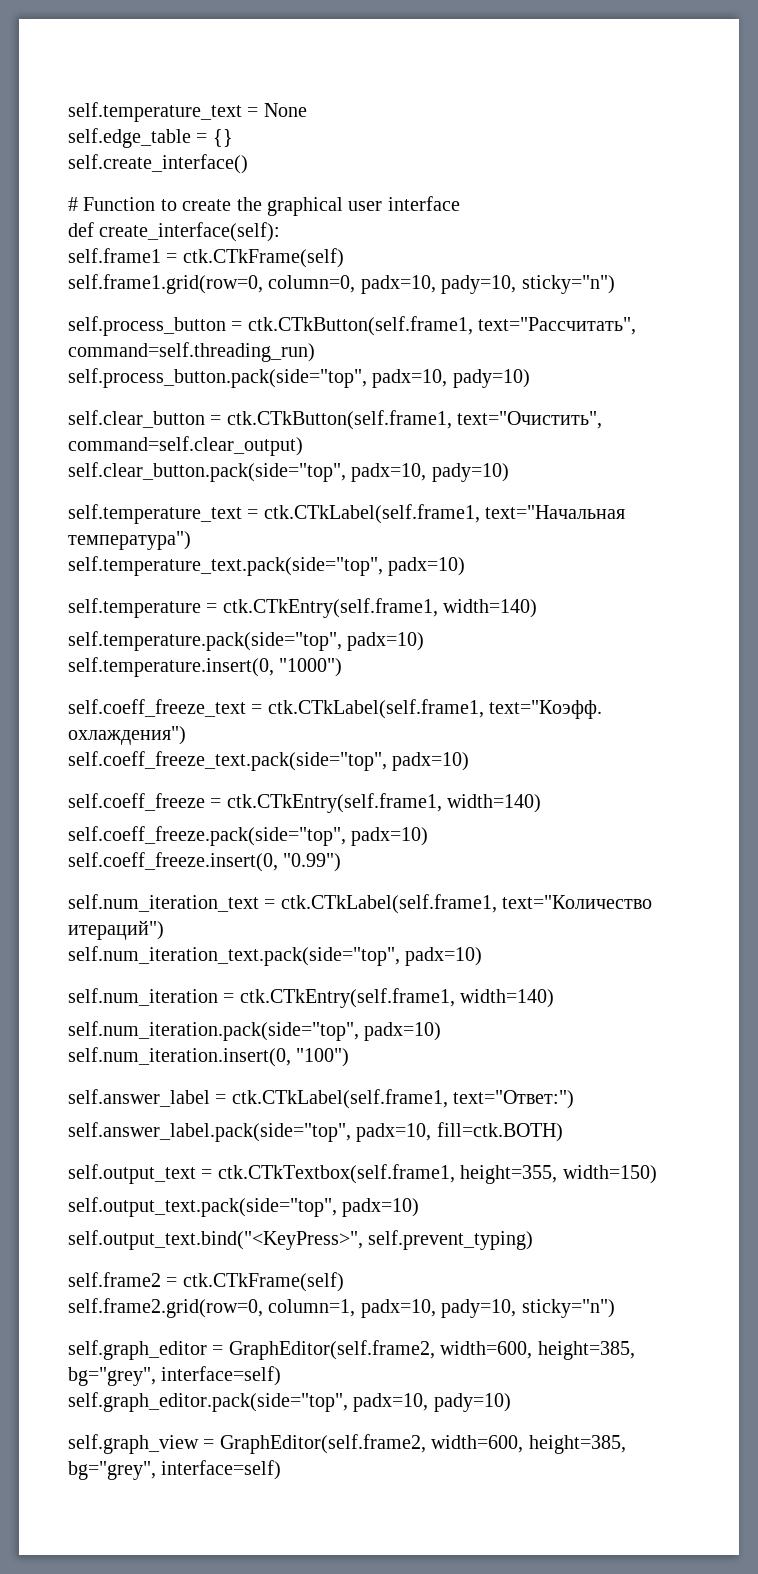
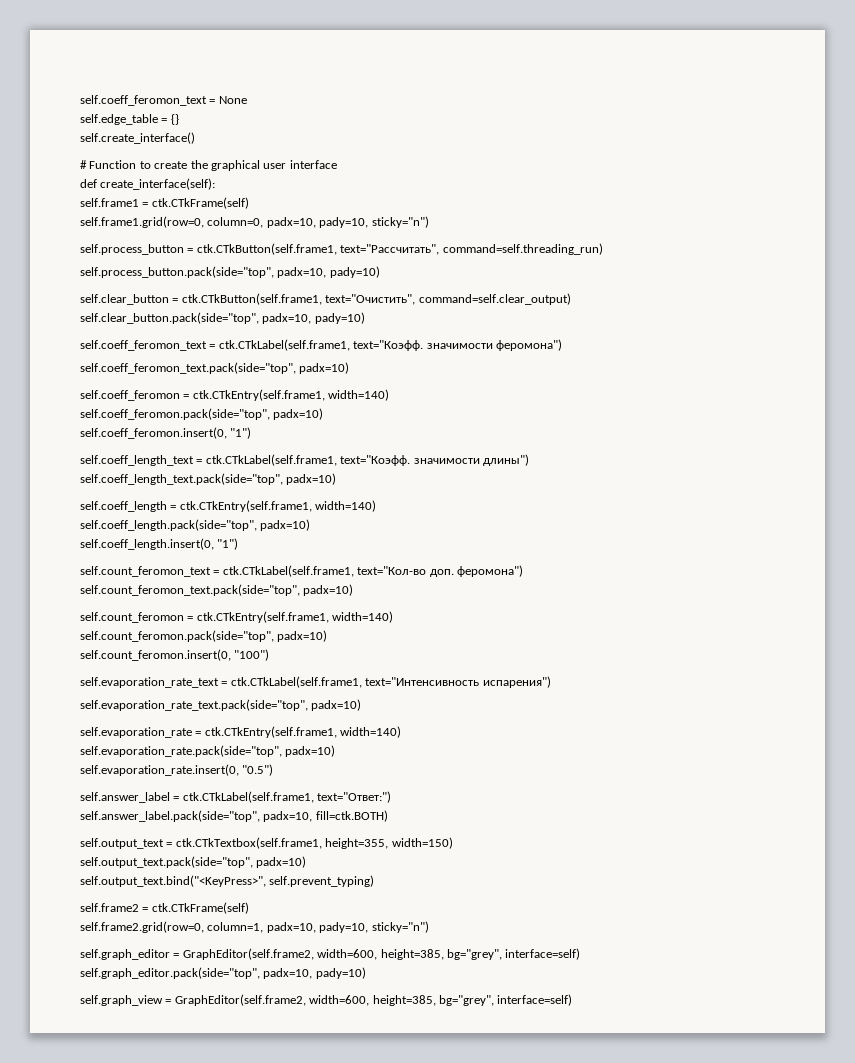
[68,102,242,122] self.temperature_text -> [80,95,207,106] self.coeff_feromon_text
[68,504,626,524] [68,531,191,550] [68,556,466,576] [68,598,538,618] [68,631,425,651] [68,657,343,677] [68,699,603,719] [68,726,186,745] [68,751,470,771] [68,793,542,813] [68,826,429,846] [68,852,342,872] [68,894,653,914] [68,920,164,940] [68,946,483,966] [68,988,555,1008] [68,1021,442,1041] [68,1047,291,1067] self.temperature_text = ctk.CTkLabel(self.frame1, text="Начальная температура") // self.temperature_text.pack(side="top", padx=10) // self.temperature = ctk.CTkEntry(self.frame1, width=140) // self.temperature.pack(side="top", padx=10) // self.temperature.insert(0, "1000") // self.coeff_freeze_text = ctk.CTkLabel(self.frame1, text="Коэфф. охлаждения") // self.coeff_freeze_text.pack(side="top", padx=10) // self.coeff_freeze = ctk.CTkEntry(self.frame1, width=140) // self.coeff_freeze.pack(side="top", padx=10) // self.coeff_freeze.insert(0, "0.99") // self.num_iteration_text = ctk.CTkLabel(self.frame1, text="Количество итераций") // self.num_iteration_text.pack(side="top", padx=10) // self.num_iteration = ctk.CTkEntry(self.frame1, width=140) // self.num_iteration.pack(side="top", padx=10) // self.num_iteration.insert(0, -> [80,339,562,351] [80,362,350,374] [80,389,390,401] [80,408,324,420] [80,427,252,439] [80,454,529,466] [80,473,337,485] [80,500,377,512] [80,519,311,531] [80,538,239,550] [80,565,523,577] [80,584,354,596] [80,611,394,623] [80,630,328,642] [80,649,231,661] self.coeff_feromon_text = ctk.CTkLabel(self.frame1, text="Коэфф. значимости феромона") // self.coeff_feromon_text.pack(side="top", padx=10) // self.coeff_feromon = ctk.CTkEntry(self.frame1, width=140) // self.coeff_feromon.pack(side="top", padx=10) // self.coeff_feromon.insert(0, "1") // self.coeff_length_text = ctk.CTkLabel(self.frame1, text="Коэфф. значимости длины") // self.coeff_length_text.pack(side="top", padx=10) // self.coeff_length = ctk.CTkEntry(self.frame1, width=140) // self.coeff_length.pack(side="top", padx=10) // self.coeff_length.insert(0, "1") // self.count_feromon_text = ctk.CTkLabel(self.frame1, text="Кол-во доп. феромона") // self.count_feromon_text.pack(side="top", padx=10) // self.count_feromon = ctk.CTkEntry(self.frame1, width=140) // self.count_feromon.pack(side="top", padx=10) // self.count_feromon.insert(0,
(350, 1057) none -> [80,676,551,688] [80,699,362,711] [80,726,402,738] [80,745,336,757] [80,764,274,776] // self.evaporation_rate_text = ctk.CTkLabel(self.frame1, text="Интенсивность испарения") // self.evaporation_rate_text.pack(side="top", padx=10) // self.evaporation_rate = ctk.CTkEntry(self.frame1, width=140) // self.evaporation_rate.pack(side="top", padx=10) // self.evaporation_rate.insert(0, "0.5")

